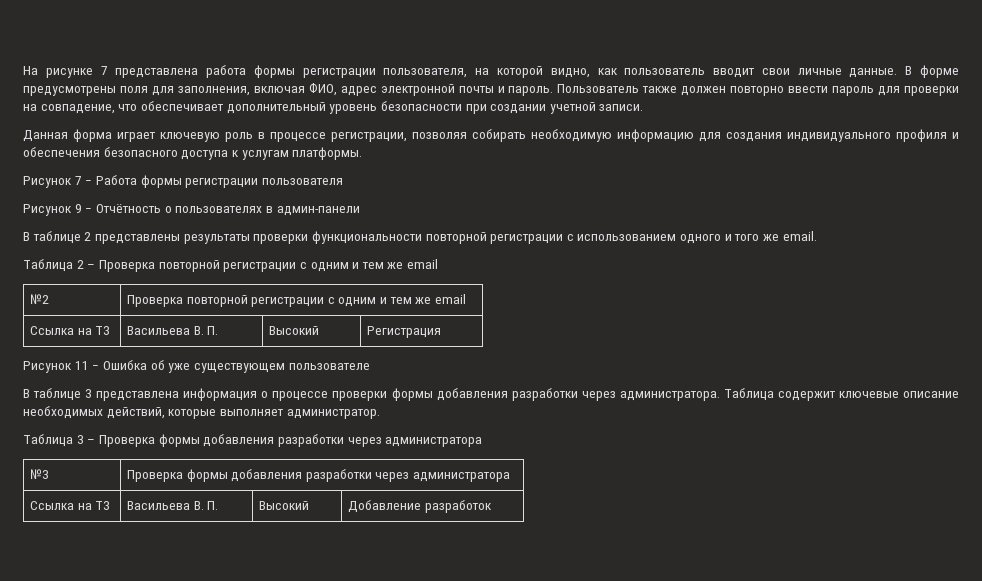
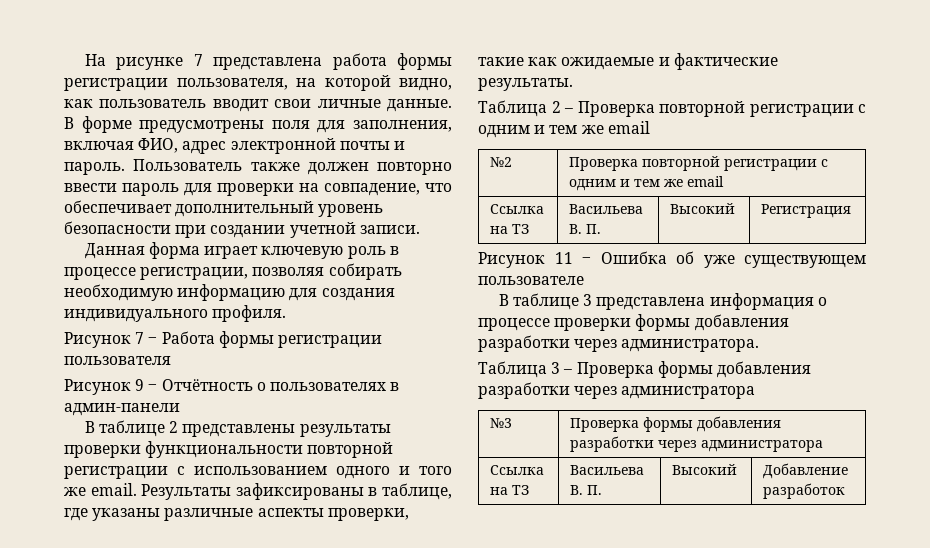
[896,129,959,142] [23,147,363,160] профиля и обеспечения безопасного доступа к услугам платформы. -> [212,305,287,322] профиля.
(817, 236) none -> [141,483,452,500] [64,508,409,521] [478,53,778,70] [478,78,573,91] Результаты зафиксированы в таблице, где указаны различные аспекты проверки, такие как ожидаемые и фактические результаты.
[723,388,959,401] [23,406,380,419] Таблица содержит ключевые описание необходимых действий, которые выполняет администратор. -> (760, 345) none

